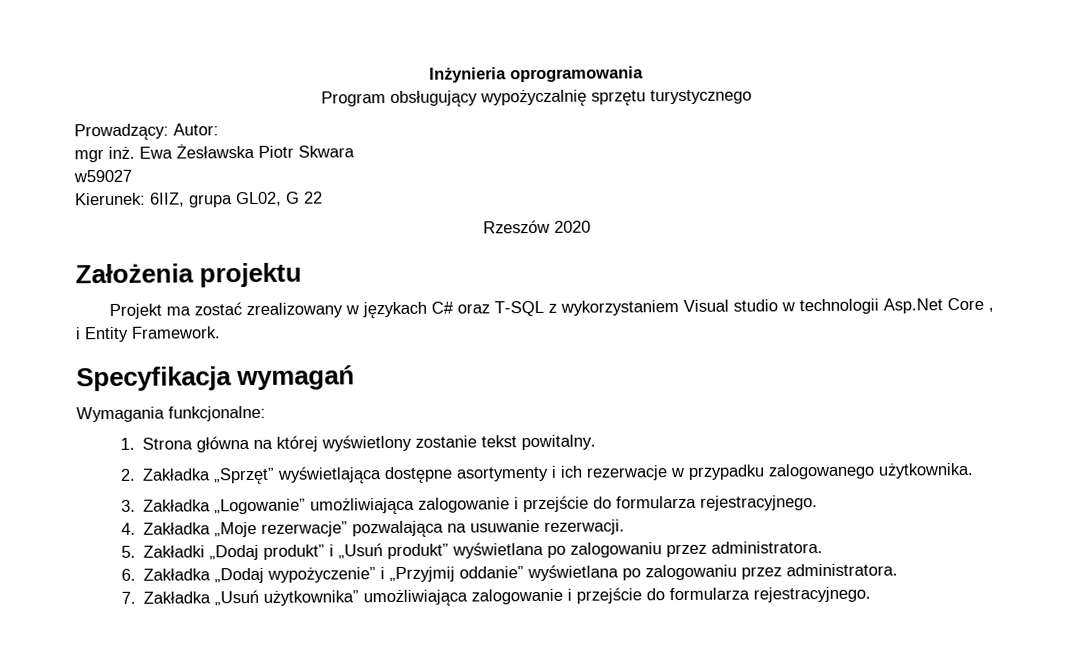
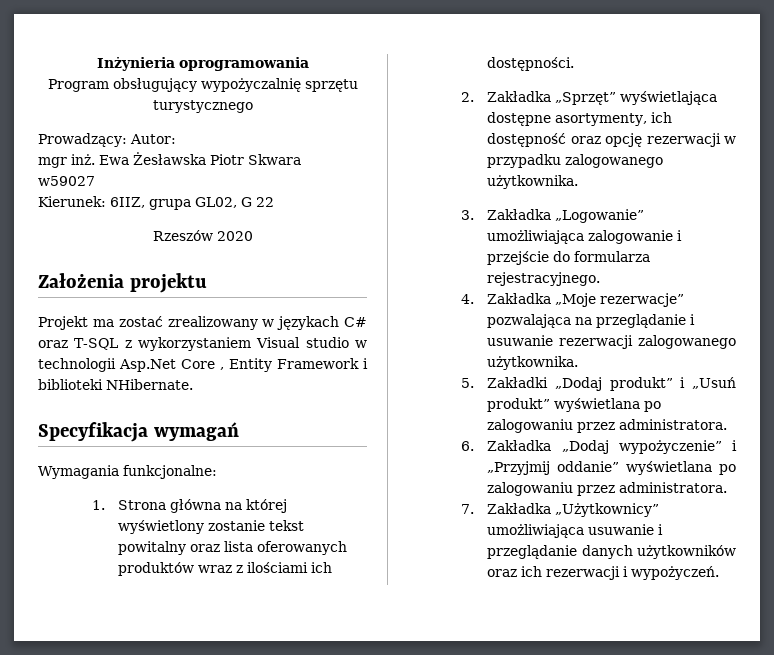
[75,326,221,343] i Entity Framework. -> [229,358,368,372] [38,379,193,390] Entity Framework i biblioteki NHibernate.
[520,434,596,451] powitalny. -> [118,541,348,555] [118,562,333,576] [487,57,575,71] powitalny oraz lista oferowanych produktów wraz z ilościami ich dostępności.
[455,465,668,482] asortymenty i ich rezerwacje -> [555,112,673,126] [487,133,721,147] asortymenty, ich dostępność oraz opcję rezerwacji
[469,519,625,535] usuwanie rezerwacji. -> [596,314,696,328] [487,335,736,349] [487,356,579,370] przeglądanie i usuwanie rezerwacji zalogowanego użytkownika.
[213,586,871,607] „Usuń użytkownika” umożliwiająca zalogowanie i przejście do formularza rejestracyjnego. -> [555,503,660,517] [487,524,664,538] [487,545,736,559] [487,566,720,580] „Użytkownicy” umożliwiająca usuwanie i przeglądanie danych użytkowników oraz ich rezerwacji i wypożyczeń.

